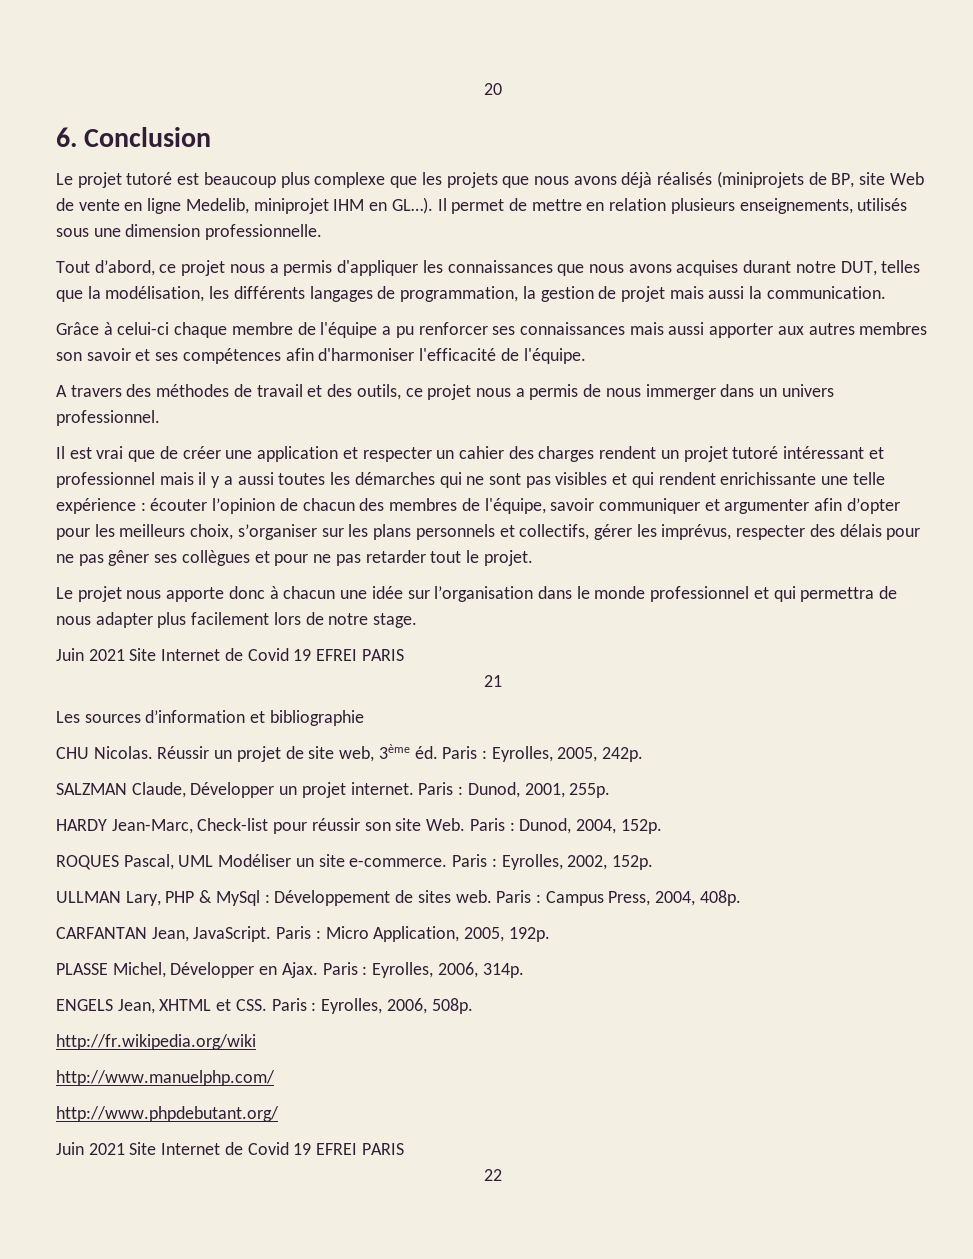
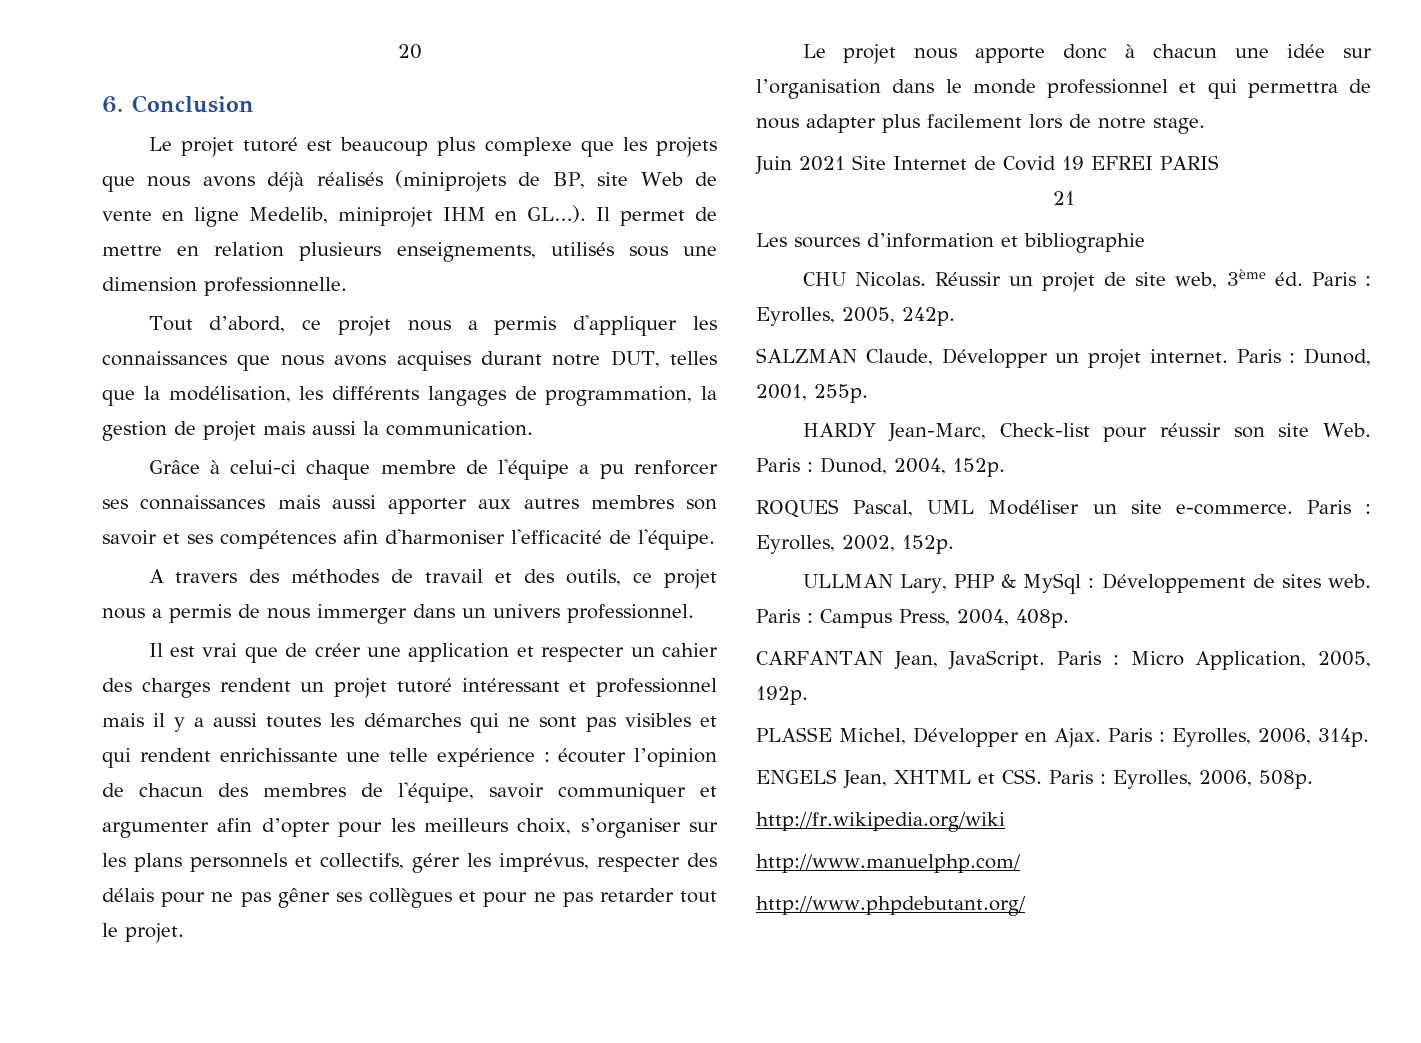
[56,1142,404,1155] [483,1169,502,1181] // Juin 2021 Site Internet de Covid 19 EFREI PARIS // 22 -> (1026, 906) none

